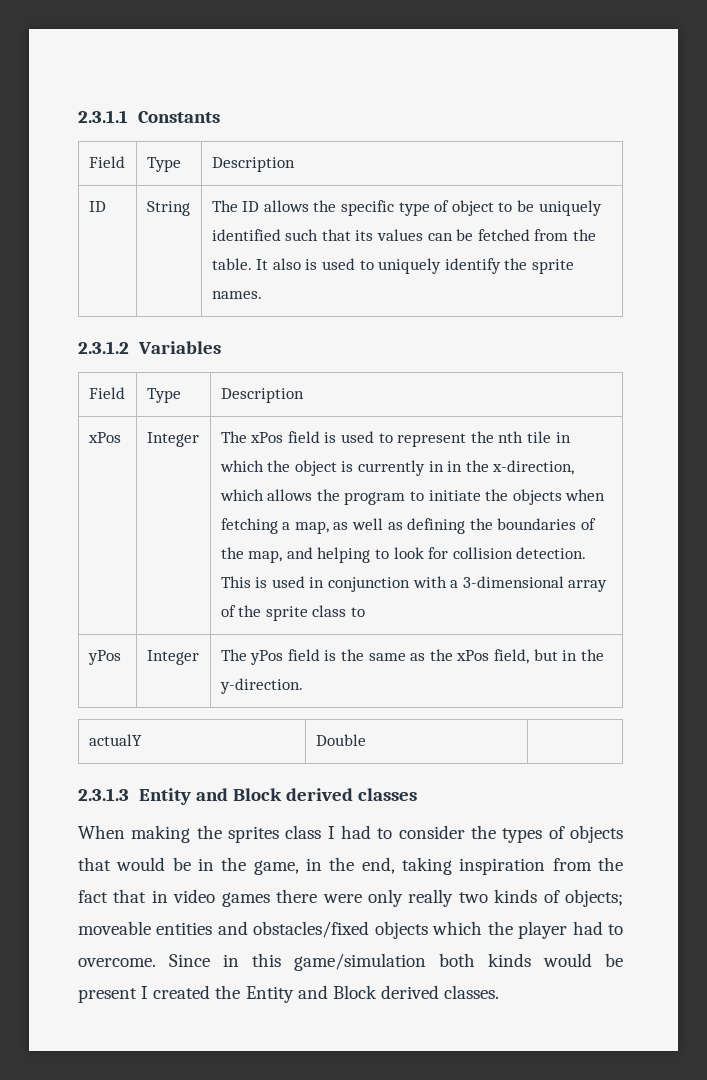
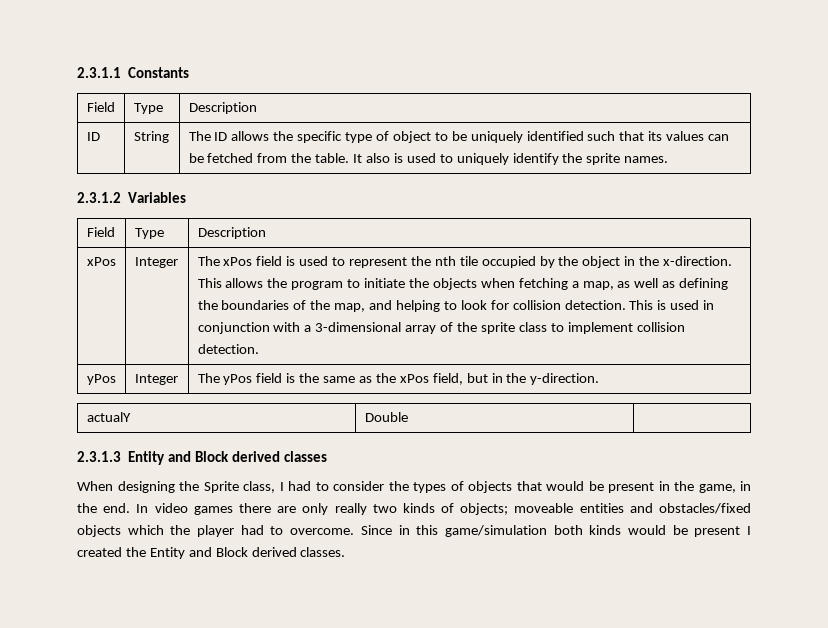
[555,432,571,443] [219,460,575,476] [219,489,264,501] in which the object is currently in in the x-direction, which -> [481,256,733,268] [197,278,222,288] occupied by the object in the x-direction. This
(365, 612) none -> [567,322,685,334] [197,344,259,354] implement collision detection.
[131,825,322,843] making the sprites class -> [117,481,275,493] designing the Sprite class,
(191, 864) none -> [608,482,654,493] present
[361,857,623,875] [78,889,168,903] end, taking inspiration from the fact that in -> [103,503,149,513] end. In
[322,894,362,903] were -> [277,506,297,513] are

